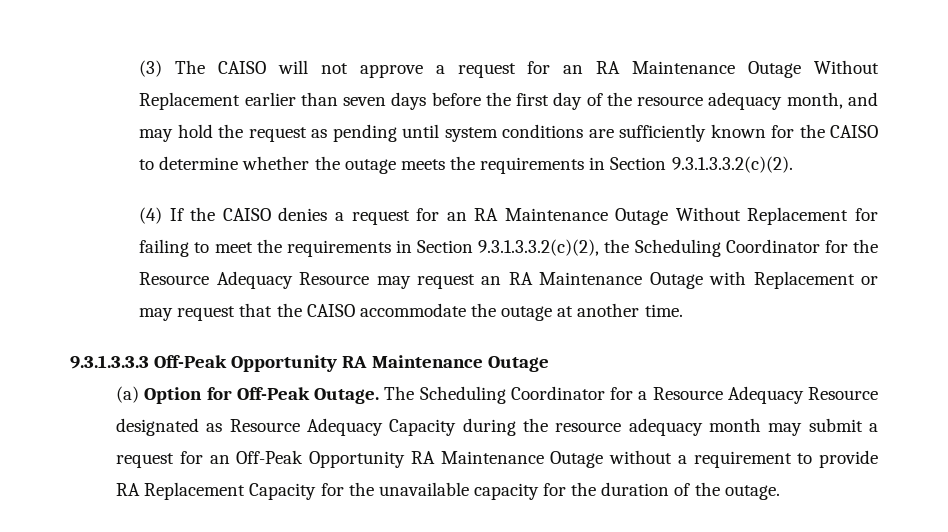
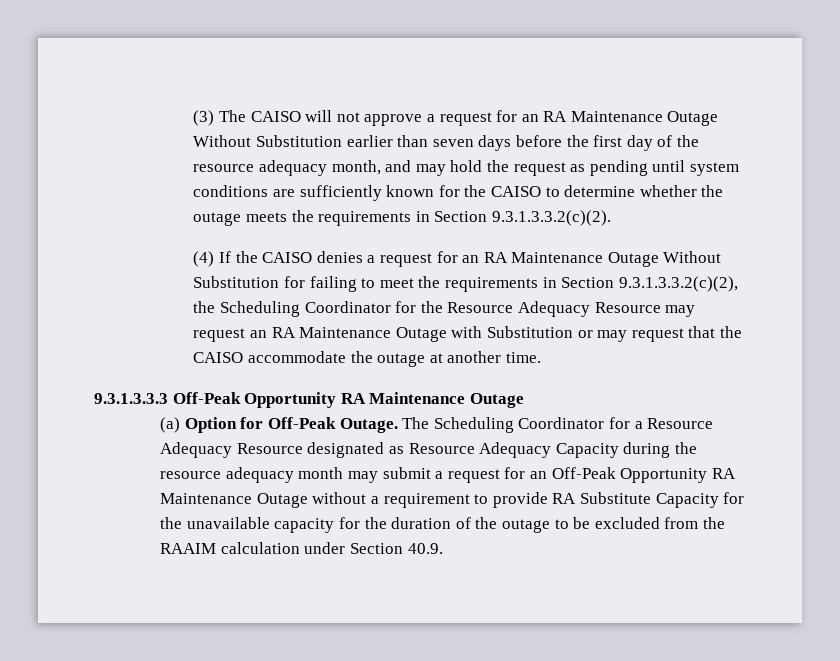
[139,92,241,110] Replacement -> [255,135,342,147] Substitution
[747,207,849,225] Replacement -> [193,276,280,288] Substitution
[753,271,855,289] Replacement -> [486,326,573,338] Substitution
[144,482,246,500] Replacement -> [579,492,651,504] Substitute
[724,485,780,500] outage. -> [501,517,725,533] [160,542,443,554] outage to be excluded from the RAAIM calculation under Section 40.9.

